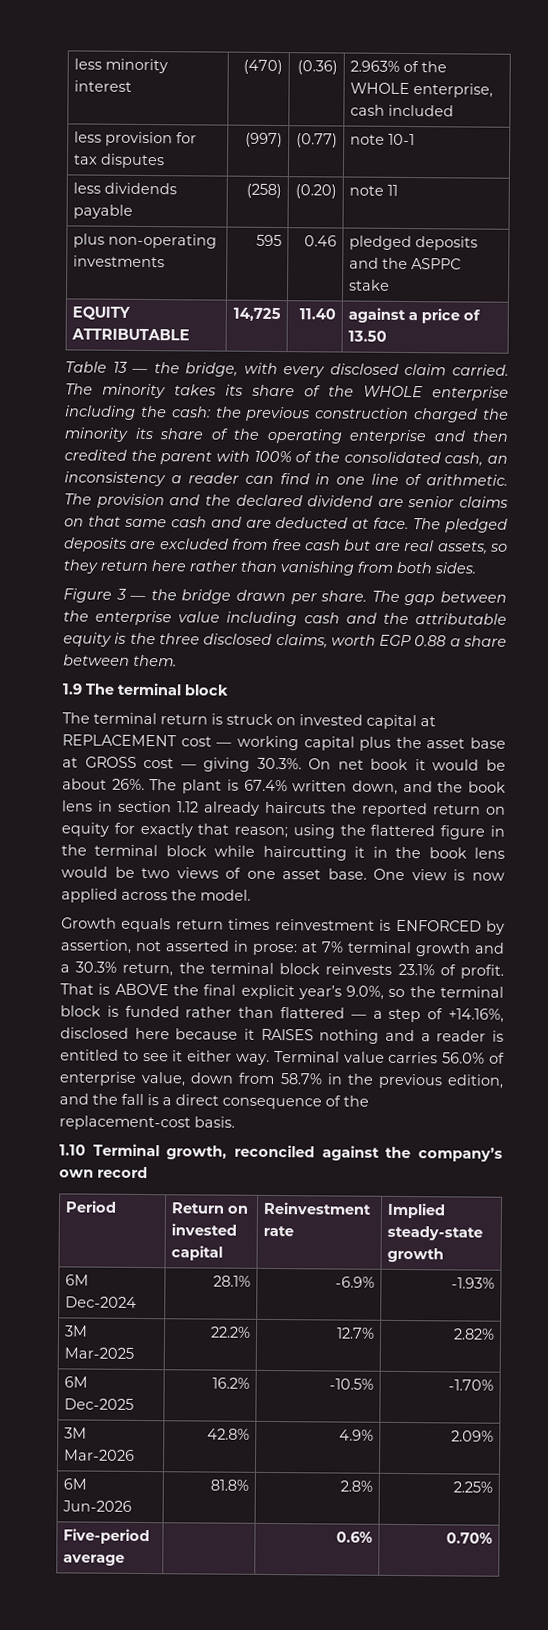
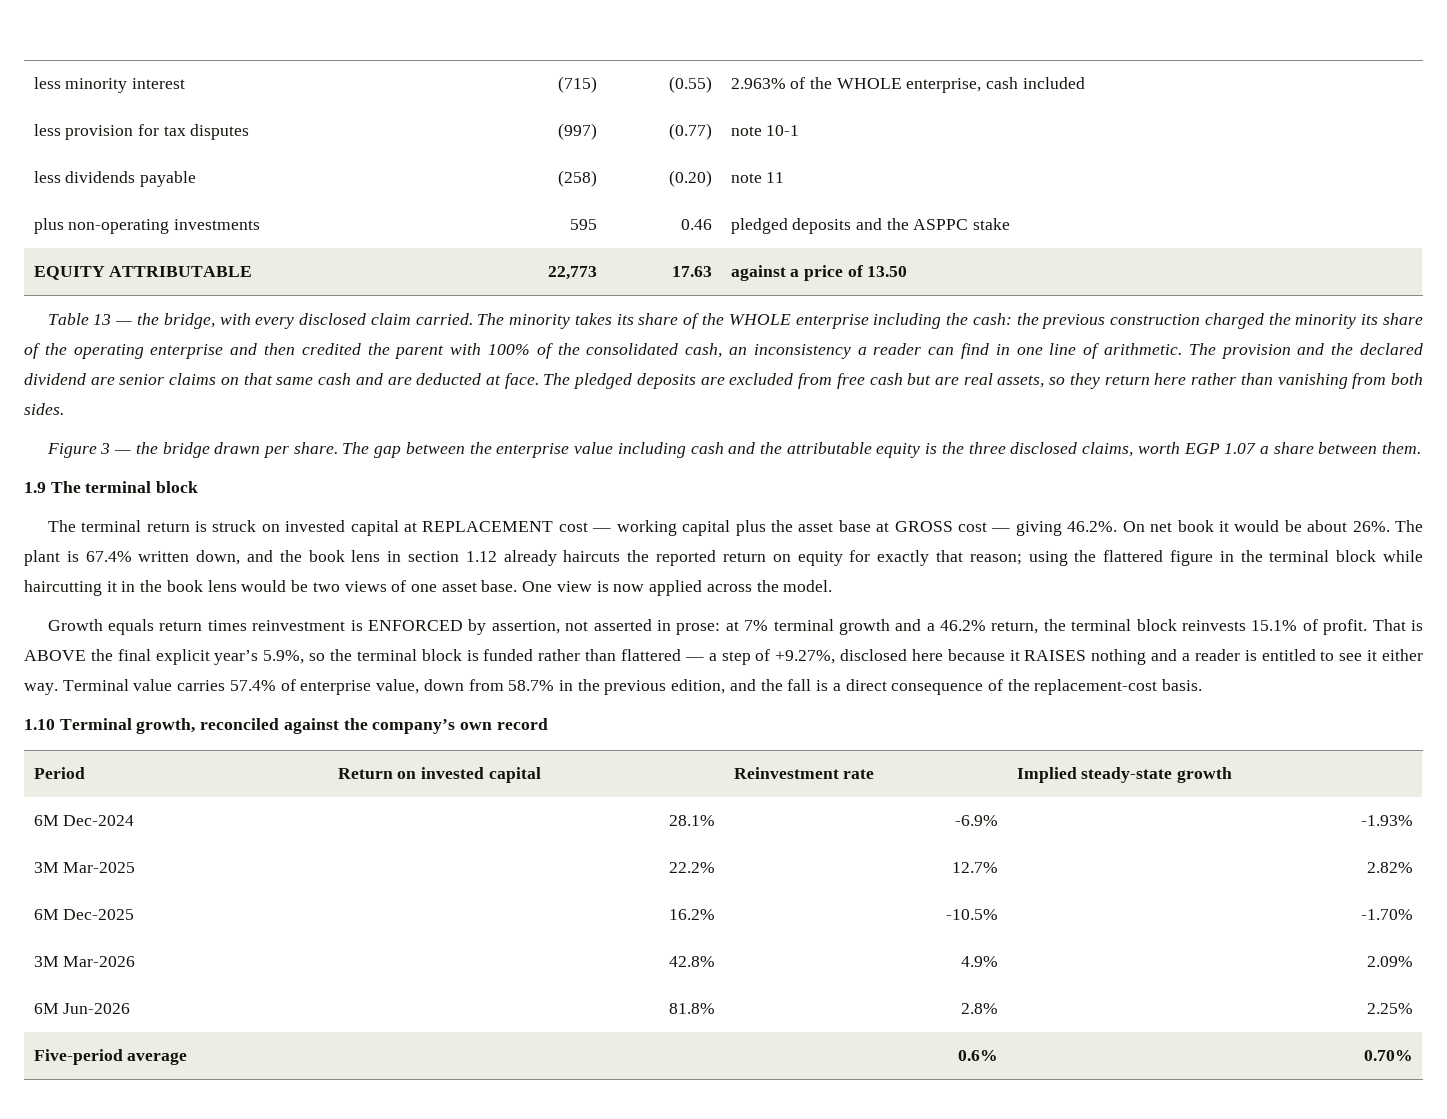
[243,59,284,75] [297,60,339,75] (470) | (0.36) -> [558,76,598,93] [669,76,713,93] (715) | (0.55)
[233,307,282,322] [299,308,337,320] 14,725 | 11.40 -> [548,266,598,280] [672,266,713,277] 22,773 | 17.63
[414,635,447,647] 0.88 -> [1224,443,1257,454] 1.07
[256,757,302,770] 30.3%. -> [1067,521,1118,532] 46.2%.
[75,961,118,973] 30.3% -> [940,620,987,631] 46.2%
[397,963,435,976] 23.1% -> [1251,620,1298,631] 15.1%
[346,985,385,1000] 9.0%, -> [263,650,305,664] 5.9%,
[448,1008,505,1023] +14.16%, -> [775,650,836,664] +9.27%,
[442,1052,486,1064] 56.0% -> [229,680,276,691] 57.4%

